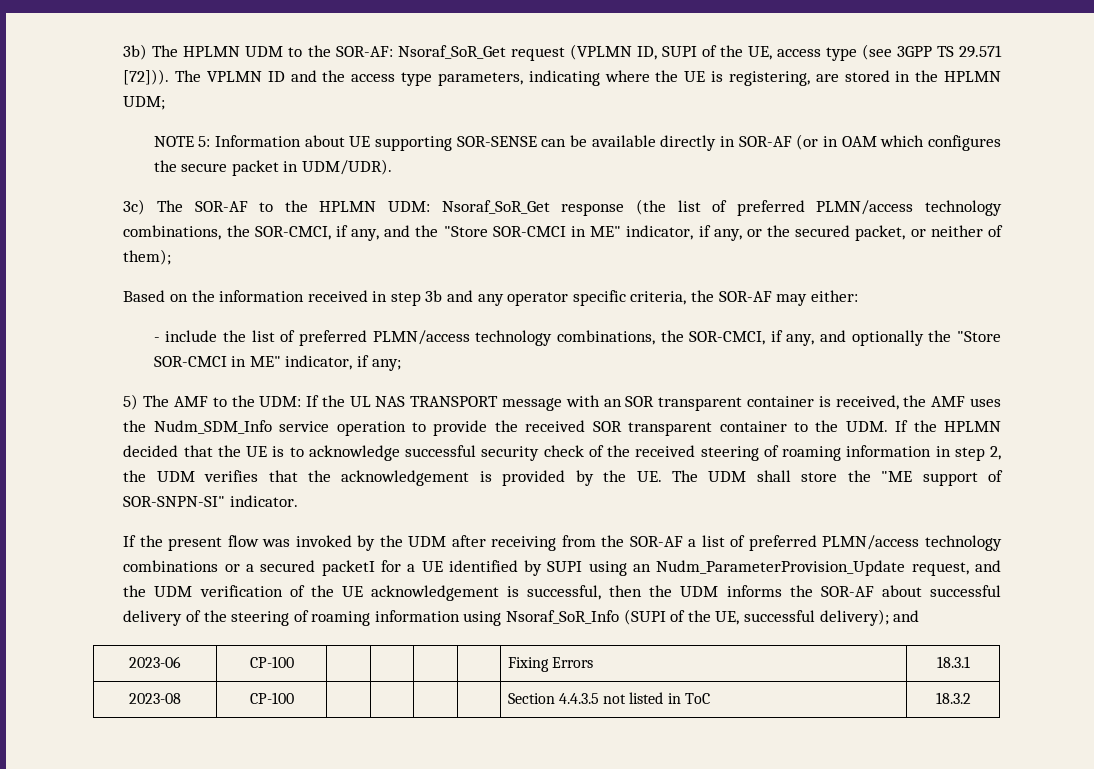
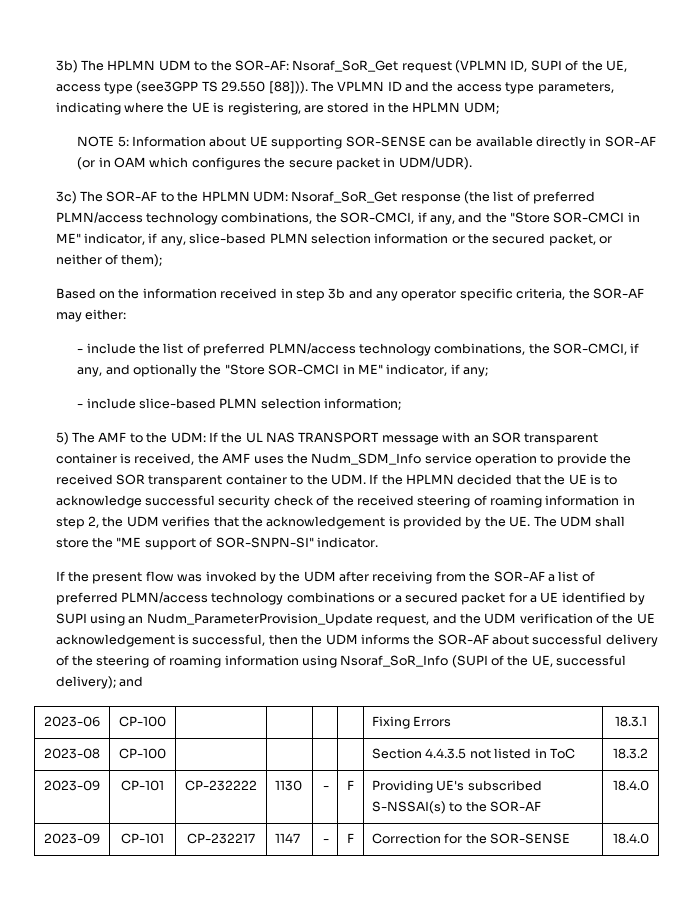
[861,44,1003,60] [123,69,170,85] (see 3GPP TS 29.571 [72])). -> [136,81,308,94] (see3GPP TS 29.550 [88])).
(742, 235) none -> [189,233,449,244] slice-based PLMN selection information
(401, 365) none -> [77,398,402,410] // - include slice-based PLMN selection information;
[321,560,375,576] packetI -> [461,592,506,605] packet
(971, 698) none -> [44,780,100,791] [120,780,164,791] [185,780,257,791] [275,780,303,791] [322,786,329,790] [347,780,354,790] [372,780,542,793] [372,801,542,814] [612,780,649,791] [44,833,100,844] [120,833,164,844] [187,833,255,844] [275,833,301,843] [322,839,329,843] [347,833,354,843] [372,833,571,844] [612,833,649,844] // 2023-09 | CP-101 | CP-232222 | 1130 | - | F | Providing UE's subscribed S-NSSAI(s) to the SOR-AF | 18.4.0 // 2023-09 | CP-101 | CP-232217 | 1147 | - | F | Correction for the SOR-SENSE | 18.4.0

